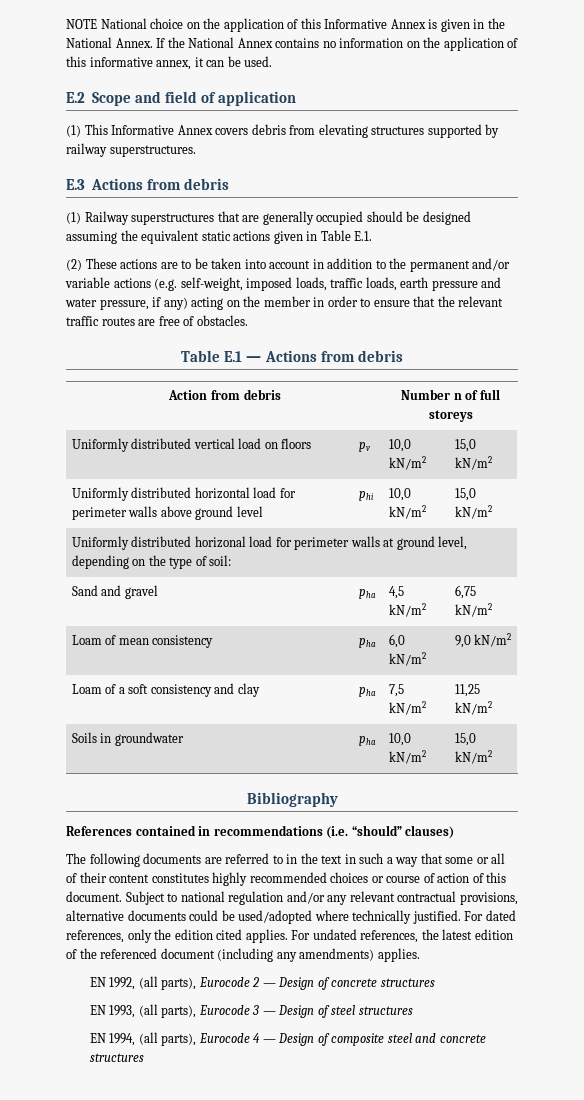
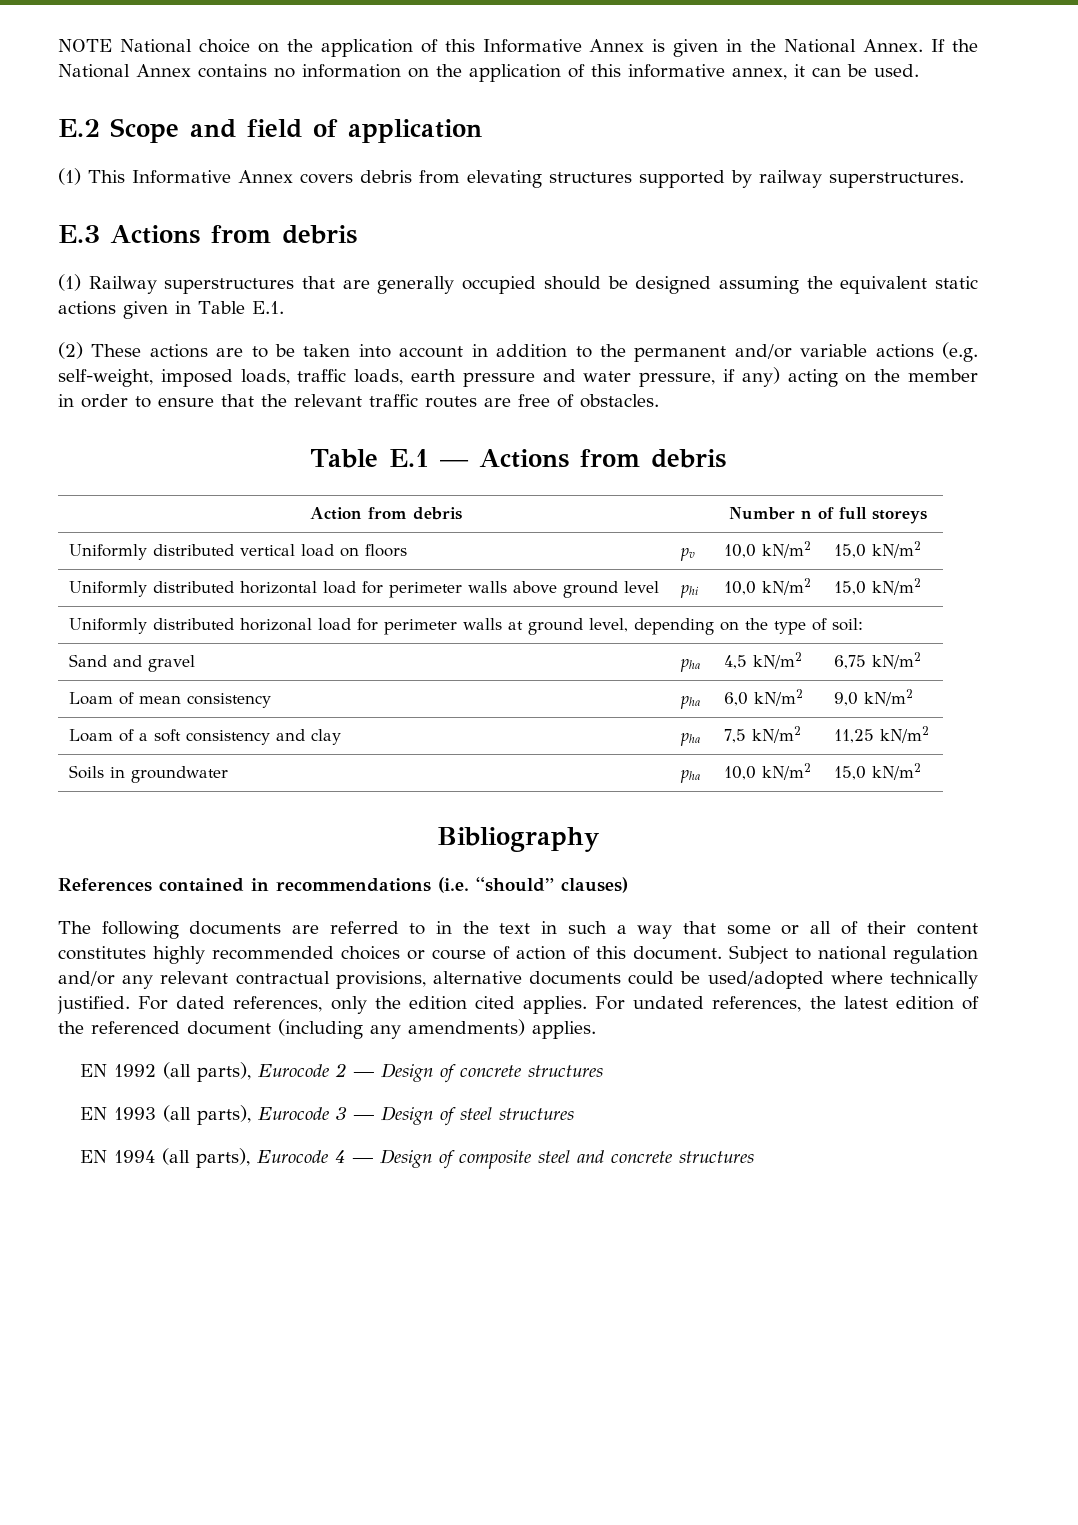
[109,977,136,990] 1992, -> [114,1064,157,1077] 1992
[109,1005,136,1018] 1993, -> [114,1107,157,1120] 1993
[109,1033,136,1046] 1994, -> [114,1150,156,1163] 1994

